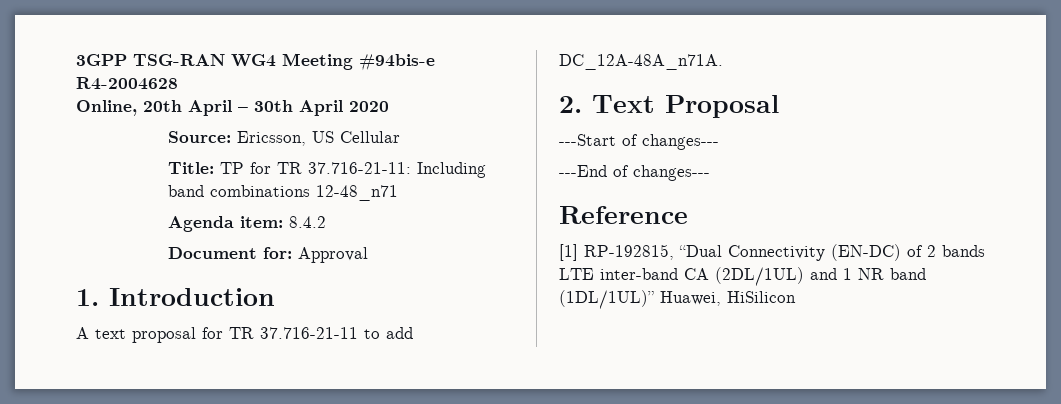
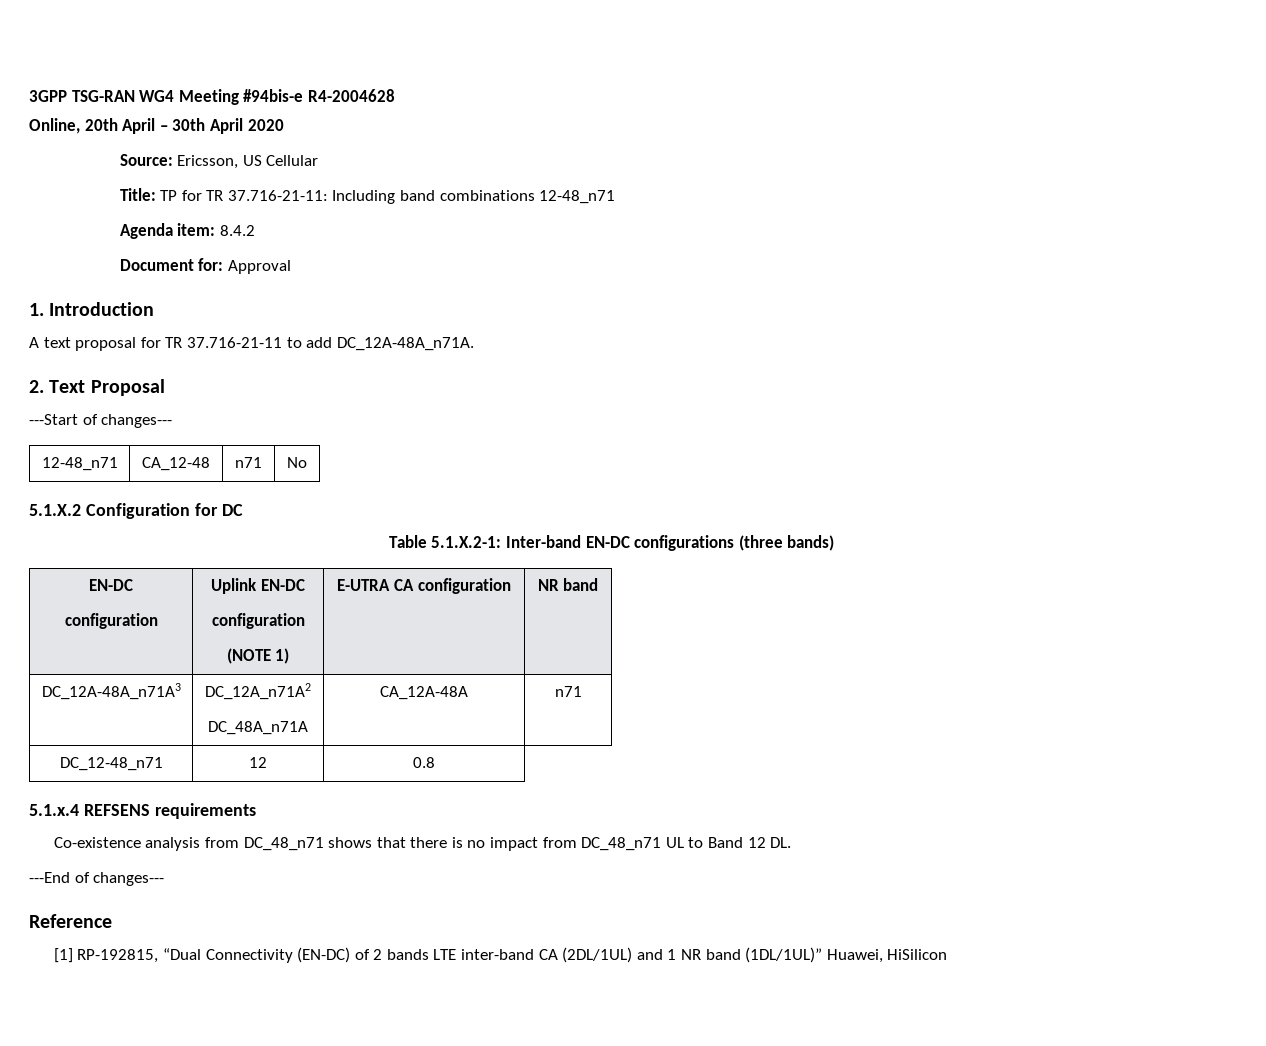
(719, 142) none -> [41,457,118,471] [142,457,210,471] [235,457,262,468] [287,457,307,468] [29,503,243,519] [388,535,835,551] [89,579,133,591] [64,613,158,629] [211,578,305,594] [211,613,305,629] [226,648,290,664] [337,578,511,594] [537,578,599,591] [41,683,181,700] [205,683,311,700] [208,721,308,735] [380,686,468,700] [554,686,582,697] [59,757,163,771] [249,757,267,768] [413,757,435,768] [29,803,256,819] [53,837,792,851] // 12-48_n71 | CA_12-48 | n71 | No // 5.1.X.2 Configuration for DC // Table 5.1.X.2-1: Inter-band EN-DC configurations (three bands) // EN-DC // configuration | Uplink EN-DC // configuration // (NOTE 1) | E-UTRA CA configuration | NR band // DC_12A-48A_n71A3 | DC_12A_n71A2 // DC_48A_n71A | CA_12A-48A | n71 // DC_12-48_n71 | 12 | 0.8 // 5.1.x.4 REFSENS requirements // Co-existence analysis from DC_48_n71 shows that there is no impact from DC_48_n71 UL to Band 12 DL.

